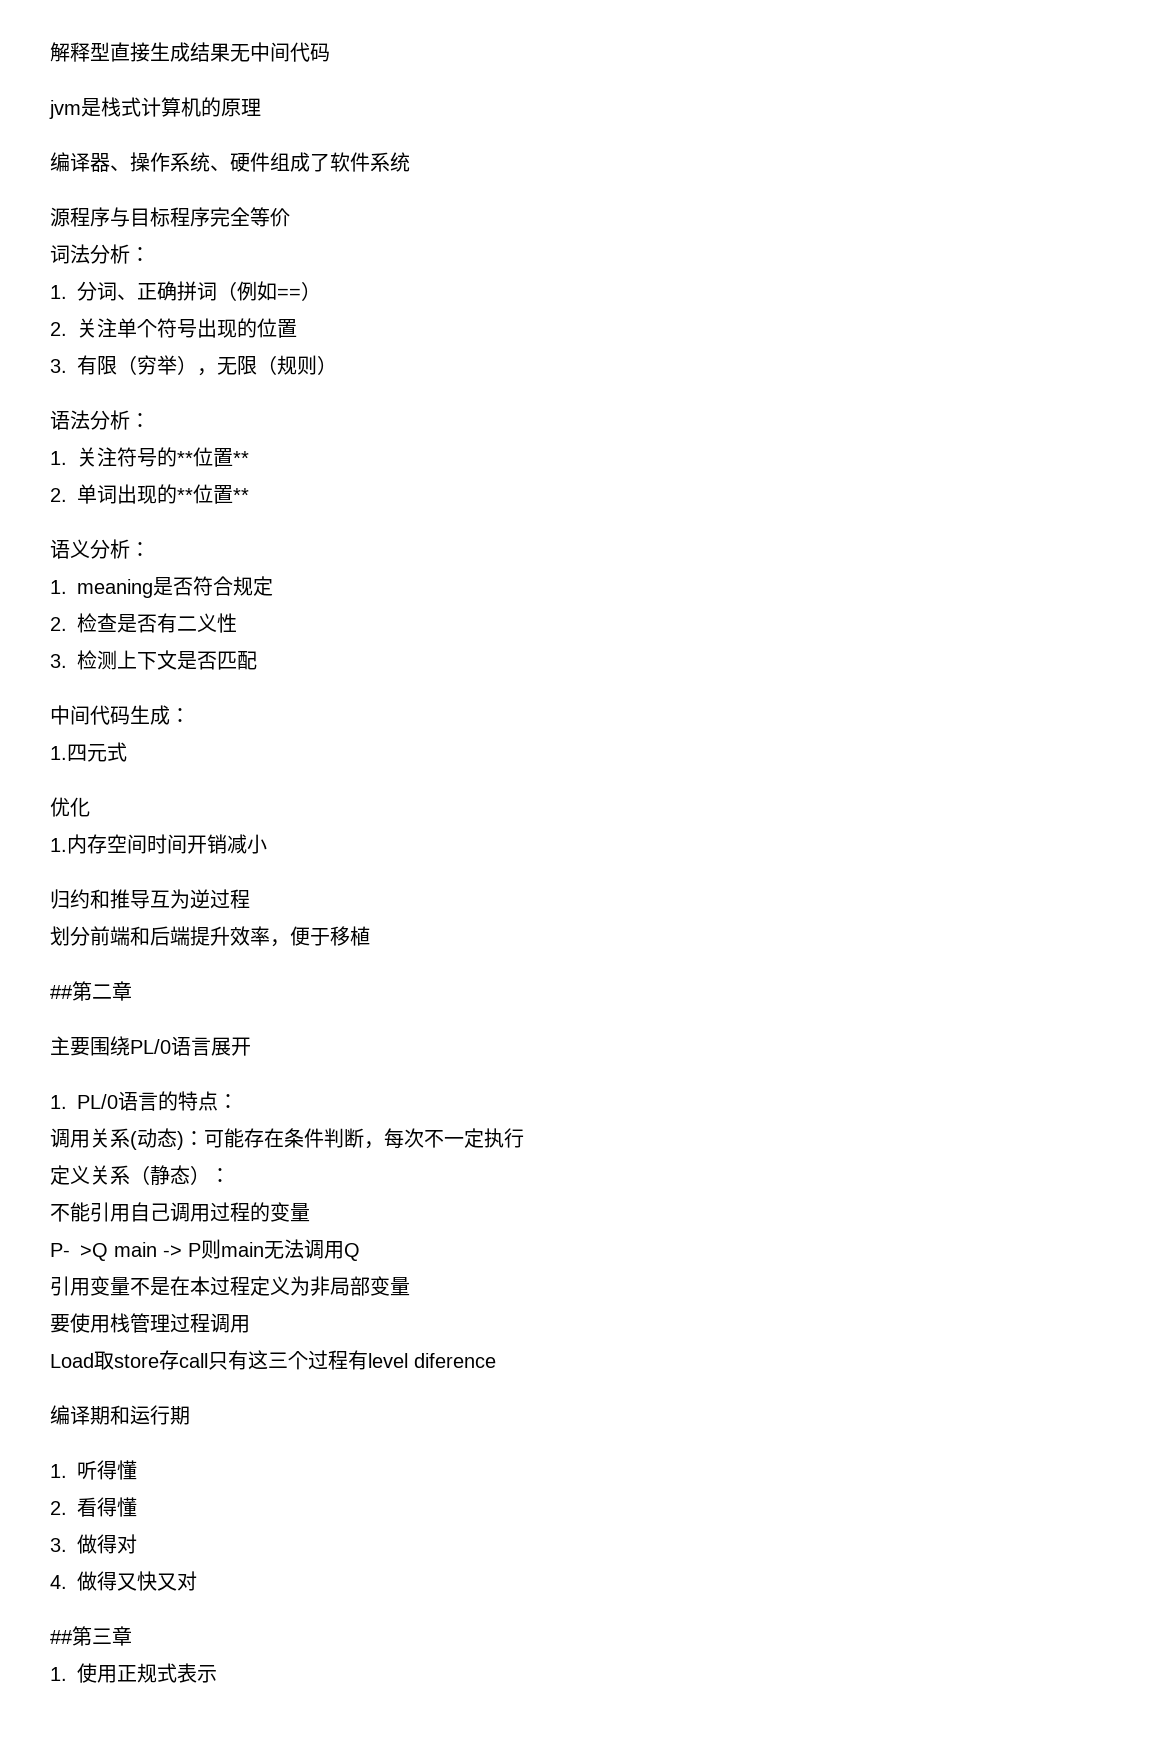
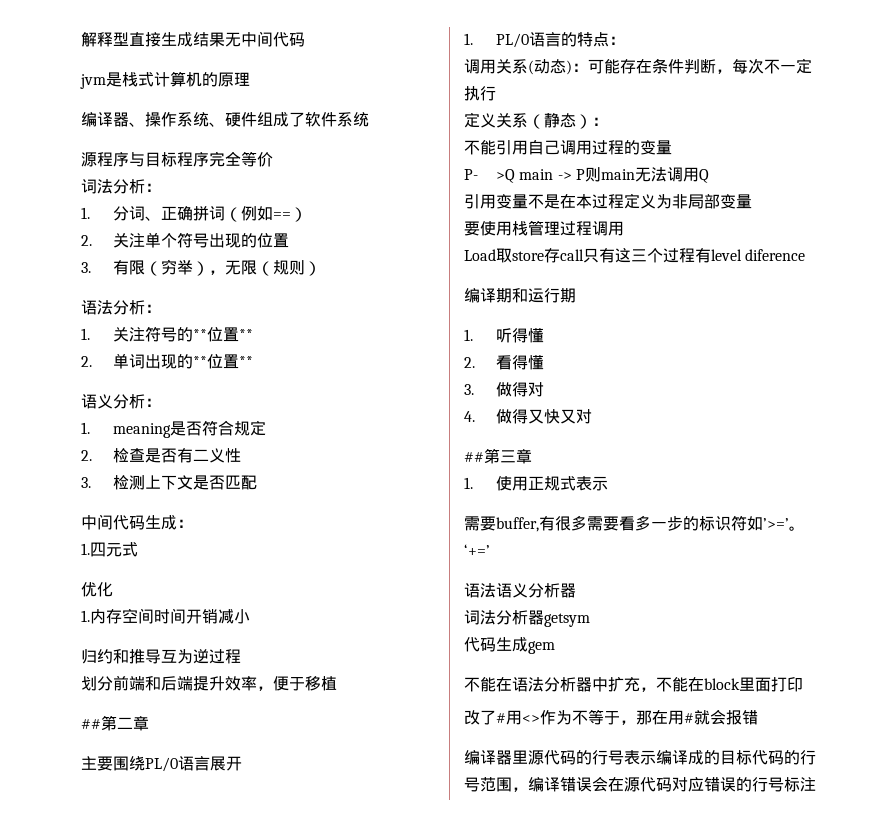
(217, 1674) none -> [464,515,805,532] [464,544,490,556] [464,583,576,598] [464,610,590,627] [464,637,555,654] [464,677,803,692] [464,709,758,725] [464,750,816,765] [464,776,816,792] // 需要buffer,有很多需要看多一步的标识符如’>=’。‘+=’ // 语法语义分析器 // 词法分析器getsym // 代码生成gem // 不能在语法分析器中扩充，不能在block里面打印 // 改了#用<>作为不等于，那在用#就会报错 // 编译器里源代码的行号表示编译成的目标代码的行号范围，编译错误会在源代码对应错误的行号标注

